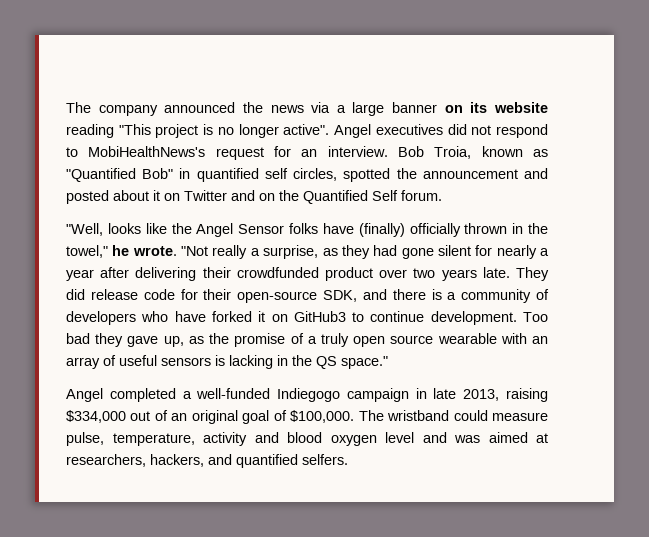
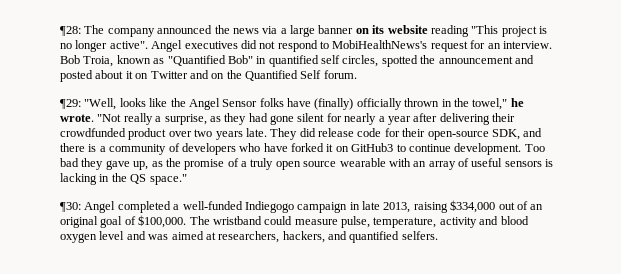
(66, 107) none -> [60,26,81,36] ¶28:
(442, 195) none -> [60,99,81,109] ¶29:
(388, 362) none -> [60,202,81,212] ¶30:

